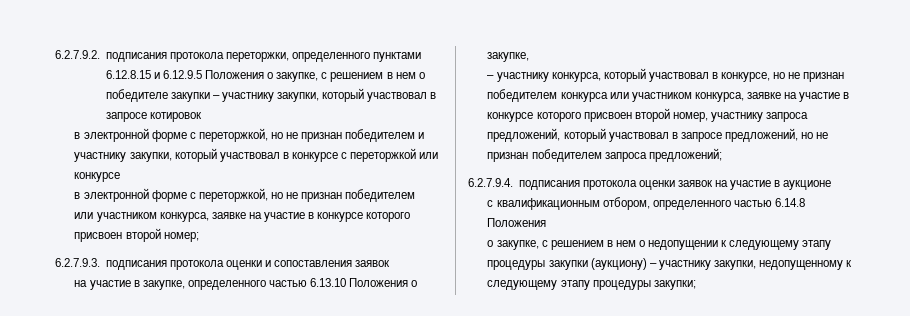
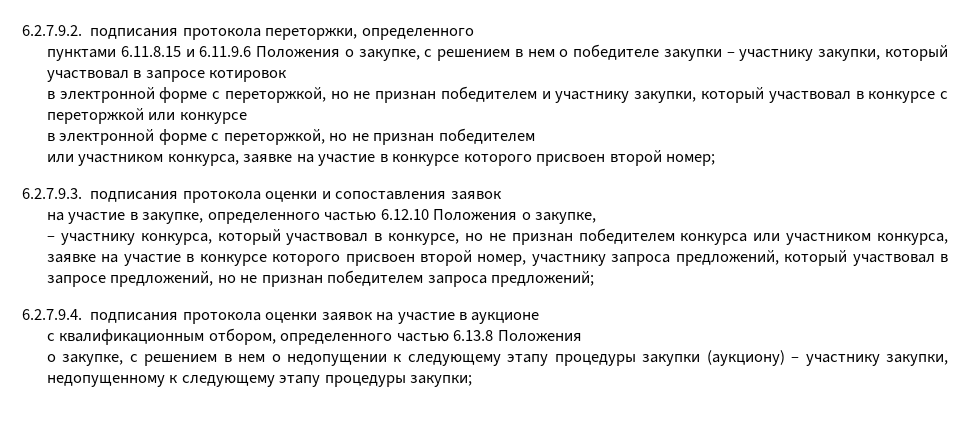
[373,52,422,62] [105,70,202,79] пунктами 6.12.8.15 и 6.12.9.5 -> [46,46,252,61] // пунктами 6.11.8.15 и 6.11.9.6
[310,278,347,287] 6.13.10 -> [380,209,429,220] 6.12.10
[774,198,805,207] 6.14.8 -> [453,330,494,341] 6.13.8

